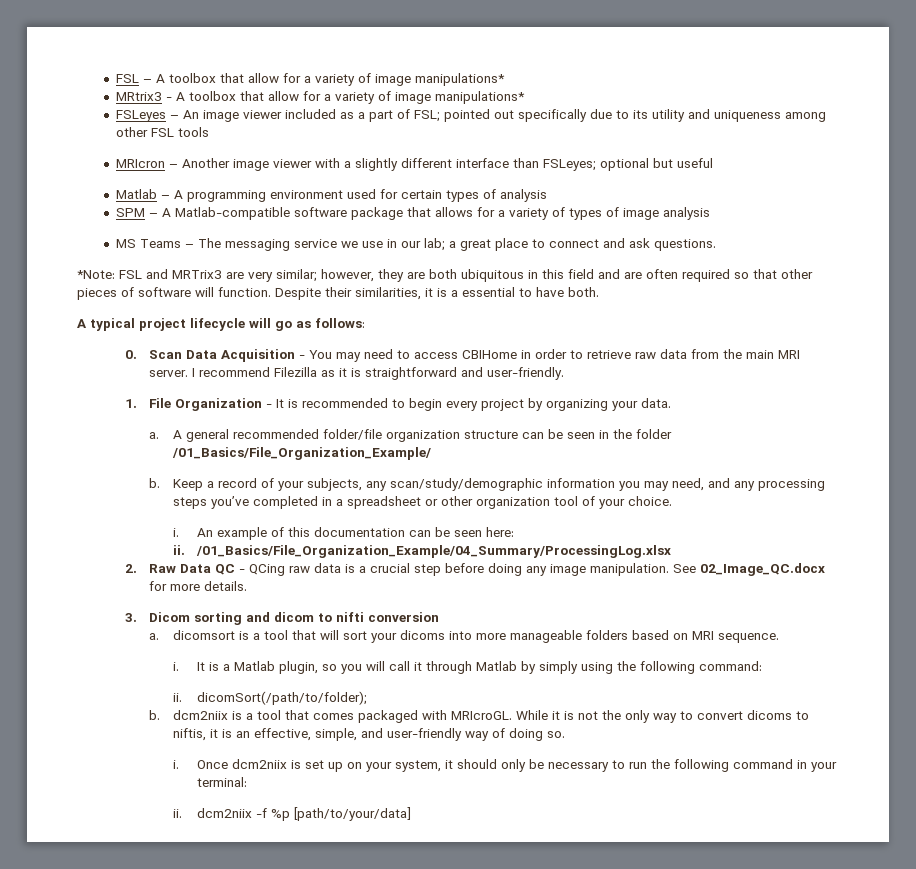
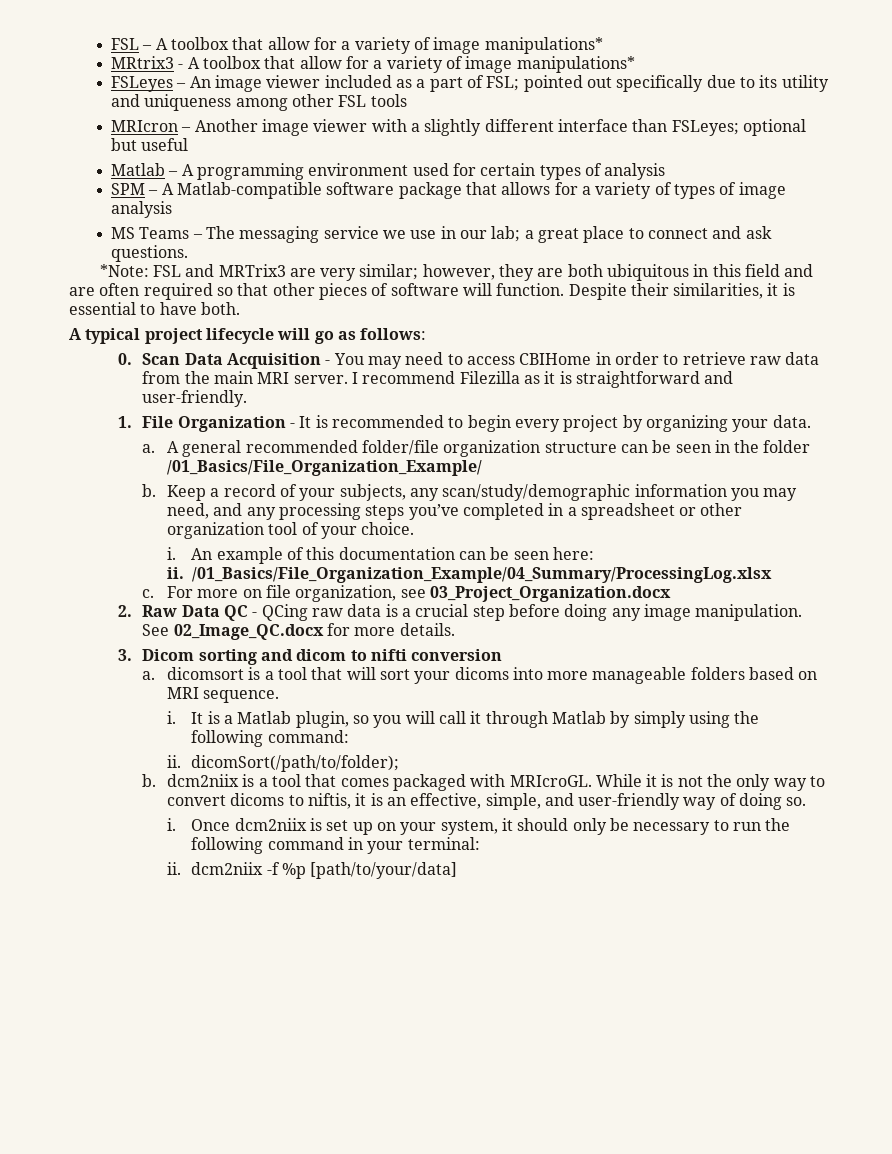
[451,290,458,297] a -> (795, 289) none
(671, 551) none -> [142,585,671,602] // c. For more on file organization, see 03_Project_Organization.docx

